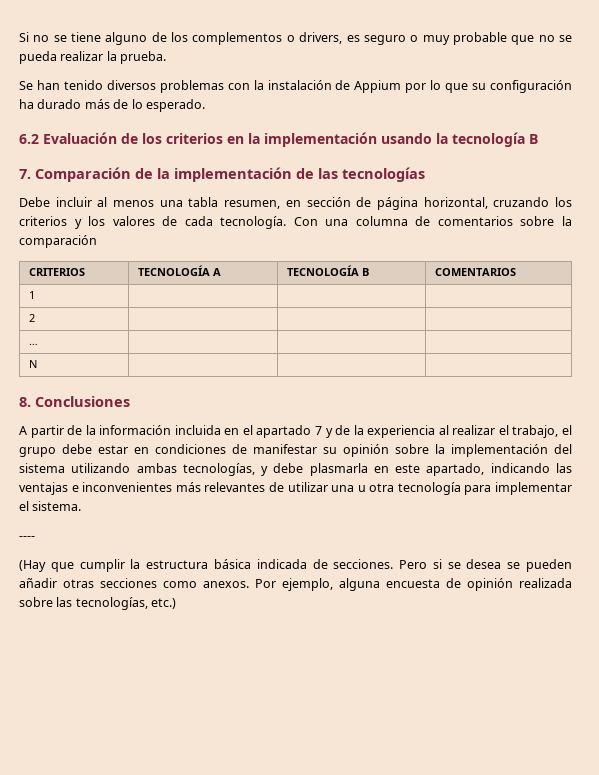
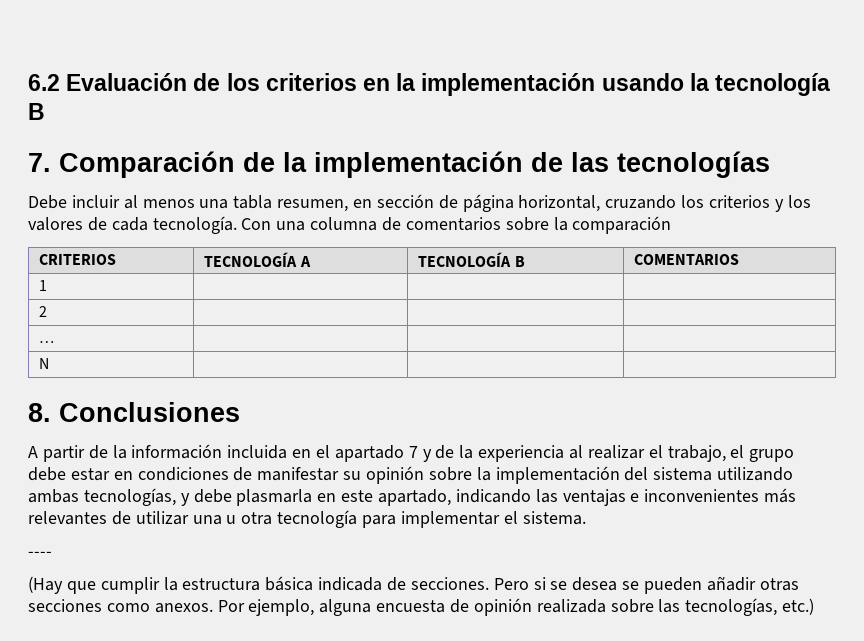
[19,32,573,45] [19,51,167,64] [19,80,572,93] [19,99,205,112] Si no se tiene alguno de los complementos o drivers, es seguro o muy probable que no se pueda realizar la prueba. // Se han tenido diversos problemas con la instalación de Appium por lo que su configuración ha durado más de lo esperado. // -> (28, 82) none

